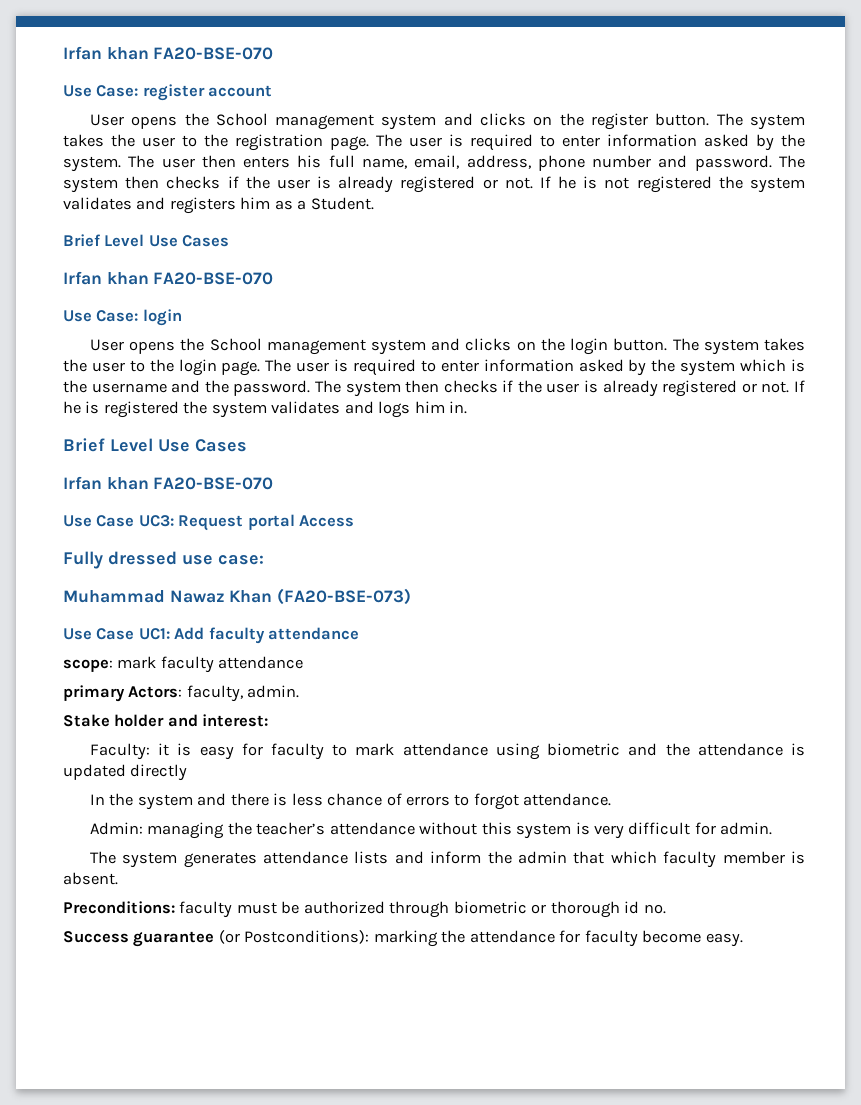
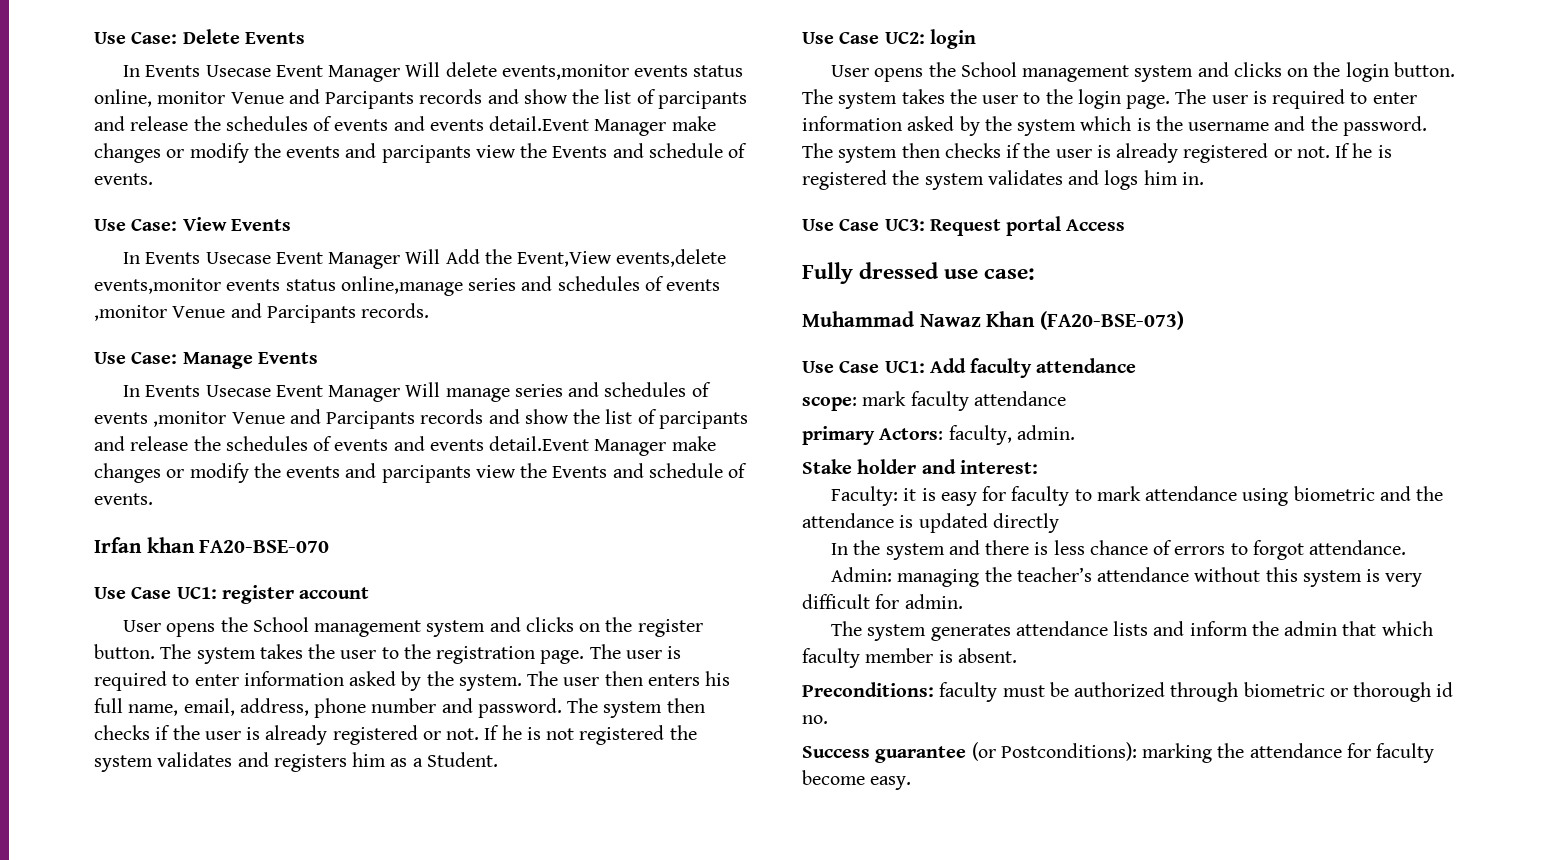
[63,46,274,60] [63,85,139,97] Irfan khan FA20-BSE-070 // Use Case: -> [94,29,305,44] [123,62,744,82] [94,89,747,109] [94,116,716,136] [94,143,748,163] [94,173,153,185] [94,217,291,231] [123,249,727,269] [94,276,721,296] [94,303,430,323] [94,351,318,369] [123,382,711,402] [94,409,748,429] [94,436,716,456] [94,463,748,483] [94,493,153,505] [94,537,330,553] [94,586,217,599] Use Case: Delete Events // In Events Usecase Event Manager Will delete events,monitor events status online, monitor Venue and Parcipants records and show the list of parcipants and release the schedules of events and events detail.Event Manager make changes or modify the events and parcipants view the Events and schedule of events. // Use Case: View Events // In Events Usecase Event Manager Will Add the Event,View events,delete events,monitor events status online,manage series and schedules of events ,monitor Venue and Parcipants records. // Use Case: Manage Events // In Events Usecase Event Manager Will manage series and schedules of events ,monitor Venue and Parcipants records and show the list of parcipants and release the schedules of events and events detail.Event Manager make changes or modify the events and parcipants view the Events and schedule of events. // Irfan khan FA20-BSE-070 // Use Case UC1:
[63,234,230,247] [63,271,274,285] [63,310,139,322] Brief Level Use Cases // Irfan khan FA20-BSE-070 // Use Case: -> [802,31,925,44] Use Case UC2:
[63,438,247,452] [63,476,274,490] // Brief Level Use Cases // Irfan khan FA20-BSE-070 -> (1204, 178) none

